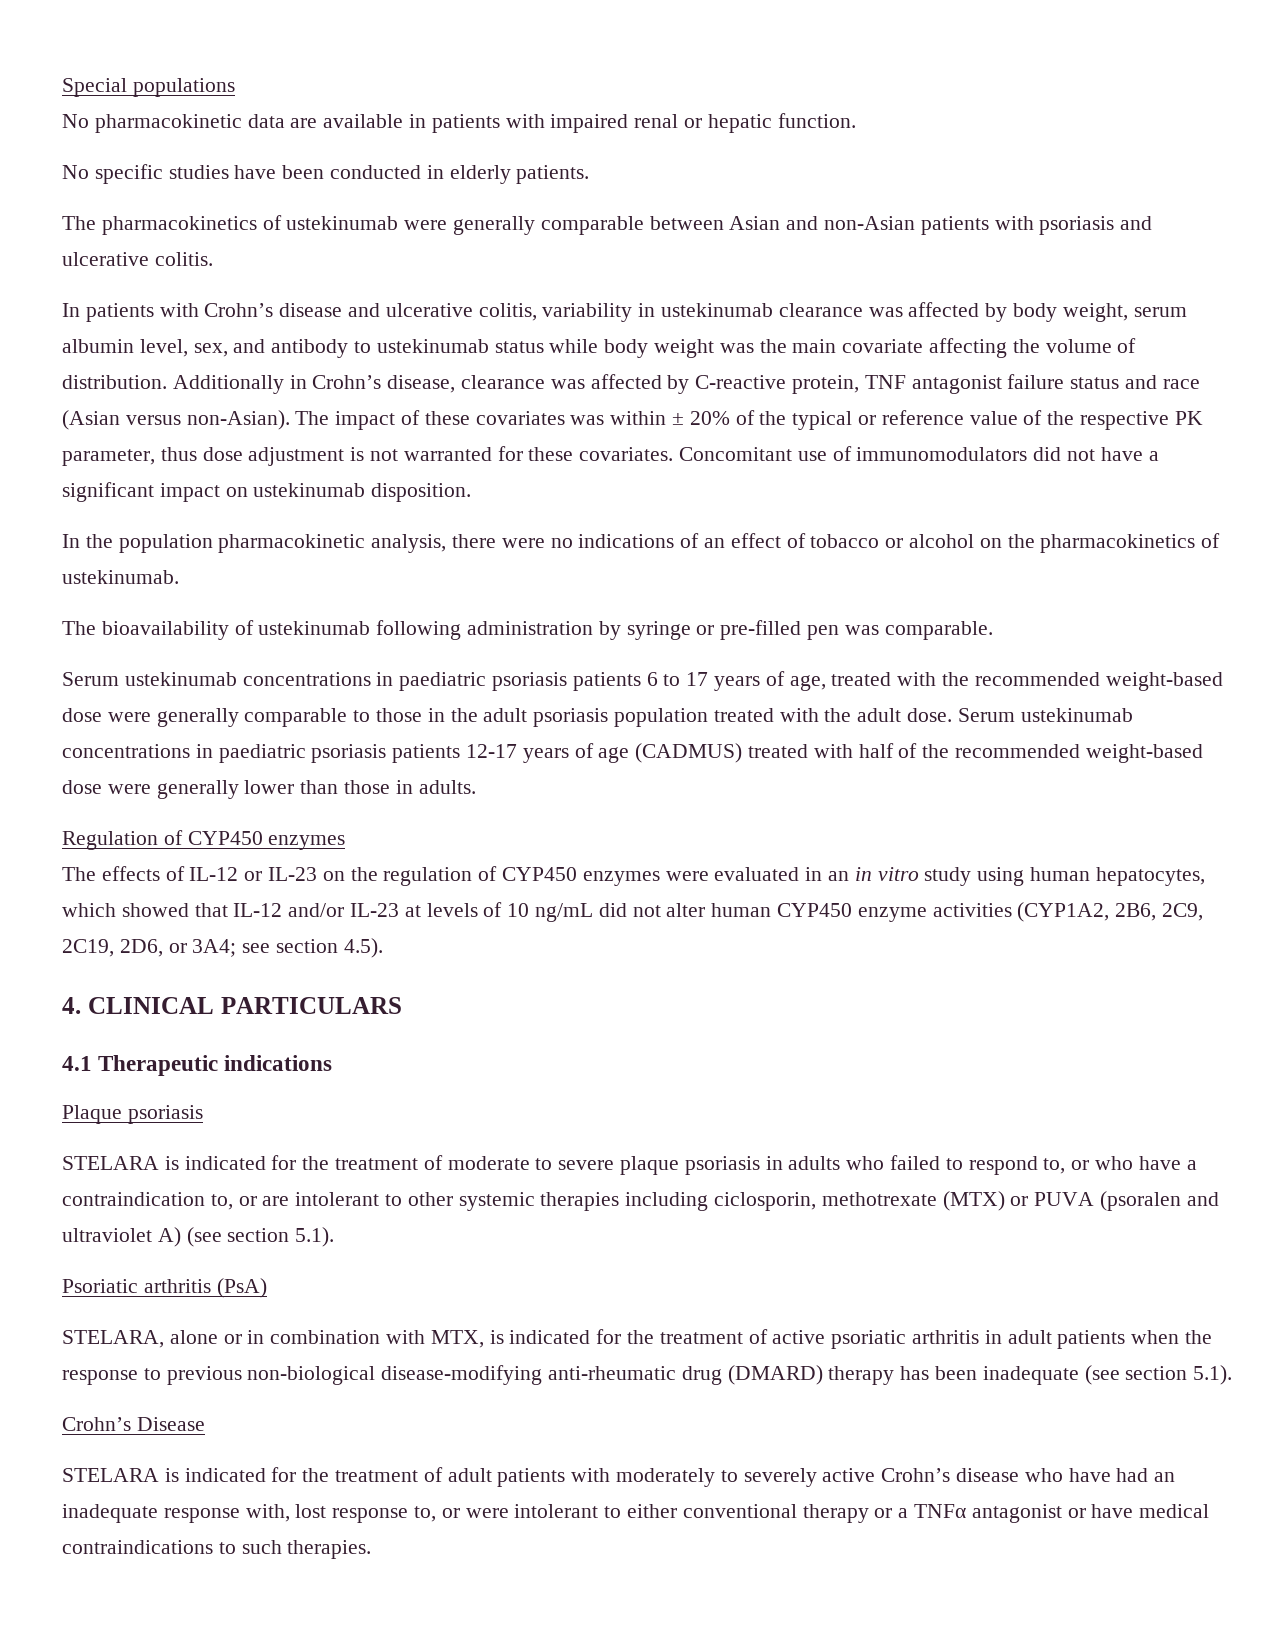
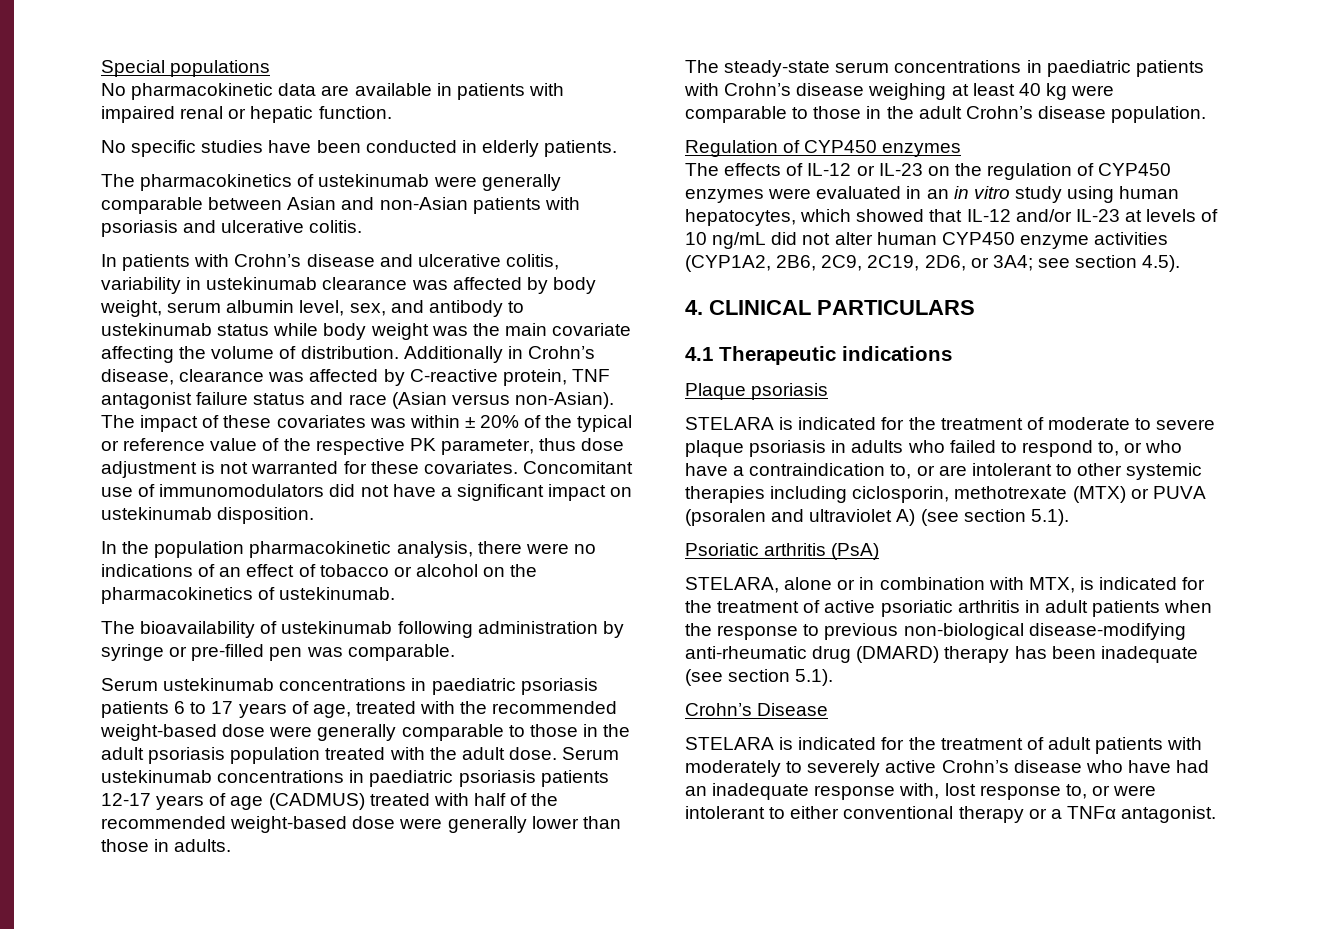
(476, 787) none -> [685,60,1204,77] [684,83,1115,100] [685,106,1207,123] // The steady-state serum concentrations in paediatric patients with Crohn’s disease weighing at least 40 kg were comparable to those in the adult Crohn’s disease population.
[971,1504,1210,1523] [62,1540,372,1559] antagonist or have medical contraindications to such therapies. -> [1121,806,1217,823] antagonist.

